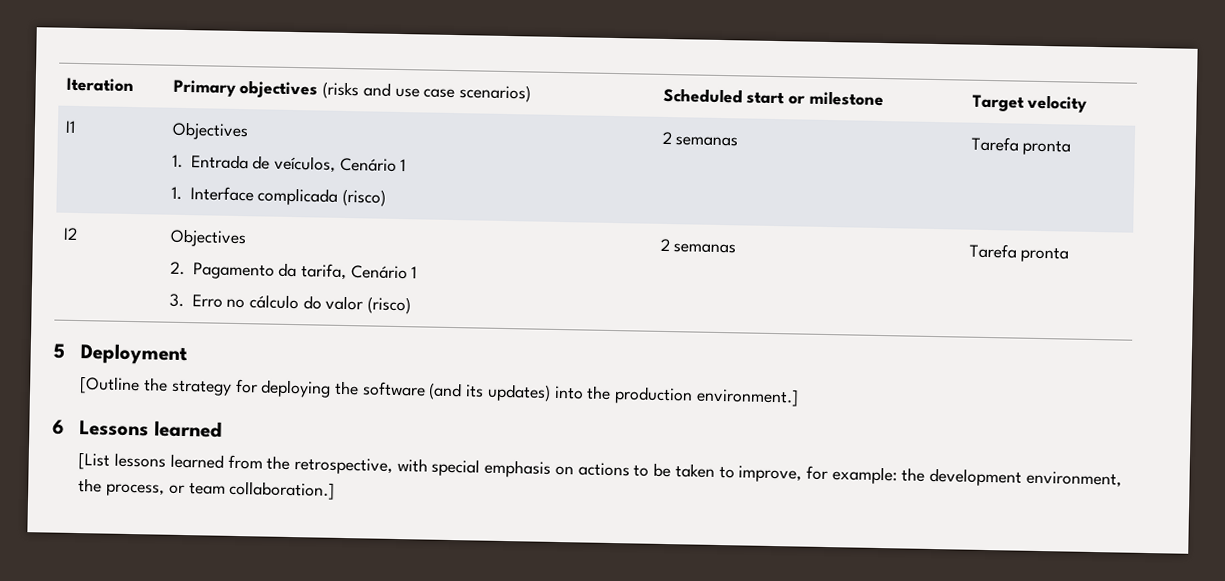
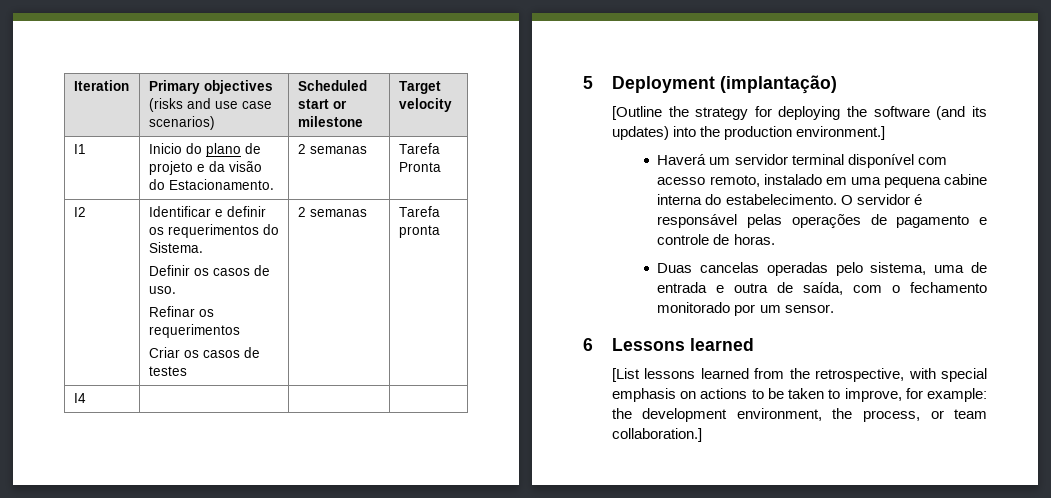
[171,121,249,141] [171,154,407,173] [170,186,386,207] [661,131,739,147] [970,136,1072,156] [62,227,78,240] [169,228,247,248] [169,261,418,281] [168,293,412,315] [659,238,737,254] [968,243,1070,263] Objectives // 1. Entrada de veículos, Cenário 1 // 1. Interface complicada (risco) | 2 semanas | Tarefa pronta // I2 | Objectives // 2. Pagamento da tarifa, Cenário 1 // 3. Erro no cálculo do valor (risco) | 2 semanas | Tarefa pronta -> [148,143,261,157] [148,161,262,175] [148,179,274,190] [297,144,367,154] [398,143,440,154] [398,162,441,172] [73,207,86,217] [148,206,266,217] [148,224,279,238] [148,242,203,253] [148,265,270,276] [148,286,176,294] [148,306,214,317] [148,324,240,338] [148,347,260,358] [148,366,187,376] [297,207,367,217] [398,206,440,217] [398,225,440,238] [73,393,86,403] Inicio do plano de projeto e da visão do Estacionamento. | 2 semanas | Tarefa Pronta // I2 | Identificar e definir os requerimentos do Sistema. // Definir os casos de uso. // Refinar os requerimentos // Criar os casos de testes | 2 semanas | Tarefa pronta // I4 | | |
(189, 354) none -> [719,75,837,94] (implantação)
(799, 397) none -> [657,154,947,168] [657,174,987,188] [657,194,922,205] [657,214,987,228] [657,234,775,245] [657,262,987,276] [657,282,987,295] [657,302,834,316] // Haverá um servidor terminal disponível com acesso remoto, instalado em uma pequena cabine interna do estabelecimento. O servidor é responsável pelas operações de pagamento e controle de horas. // Duas cancelas operadas pelo sistema, uma de entrada e outra de saída, com o fechamento monitorado por um sensor.

